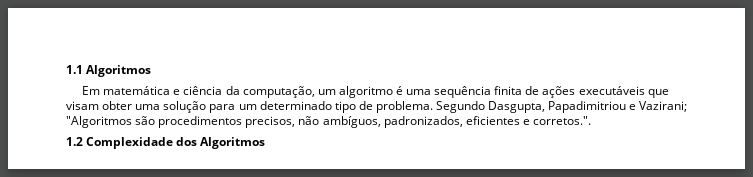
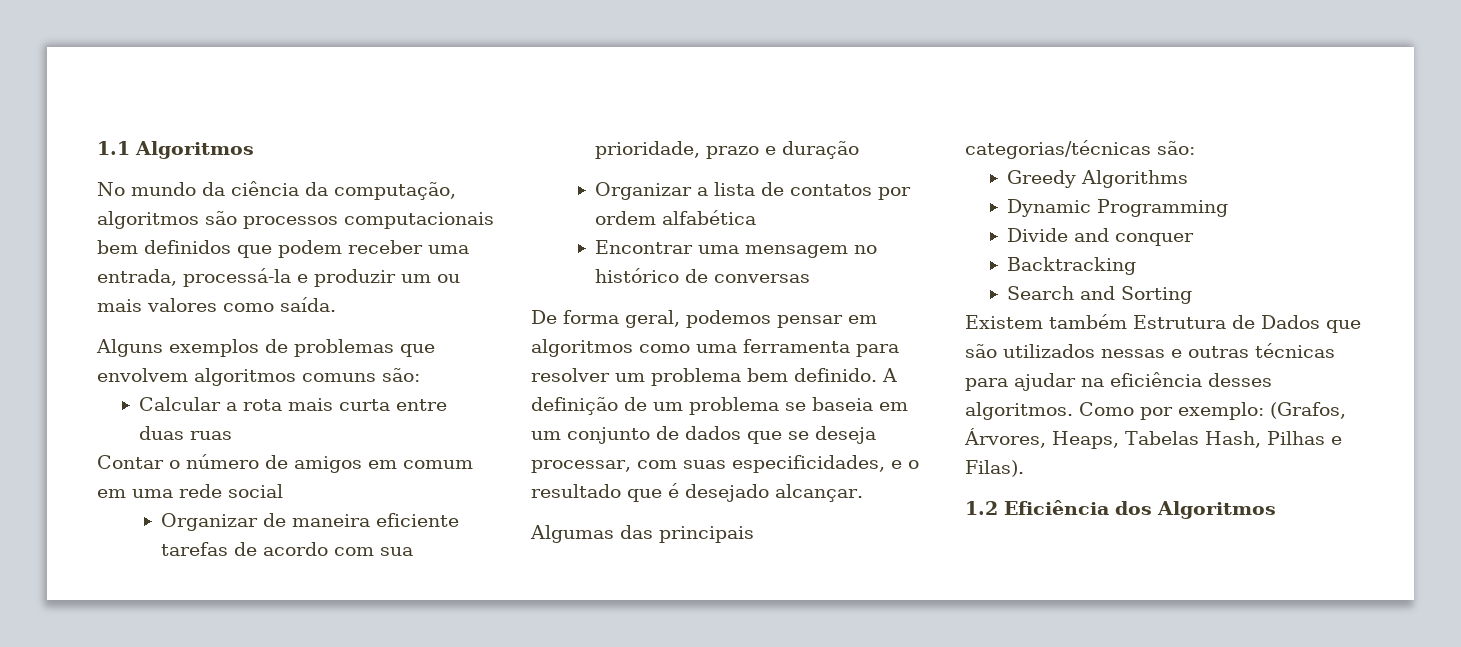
[82,86,669,98] [66,101,688,113] [66,116,591,128] Em matemática e ciência da computação, um algoritmo é uma sequência finita de ações executáveis que visam obter uma solução para um determinado tipo de problema. Segundo Dasgupta, Papadimitriou e Vazirani; "Algoritmos são procedimentos precisos, não ambíguos, padronizados, eficientes e corretos.". -> [97,181,456,200] [97,211,494,229] [97,240,469,258] [97,268,460,287] [97,297,336,312] [96,339,435,357] [97,368,420,386] [139,397,448,411] [139,426,233,440] [97,454,473,473] [97,484,283,498] [160,513,459,531] [160,542,413,556] [594,141,859,159] [594,182,911,200] [594,210,756,225] [594,240,877,258] [594,268,810,283] [531,310,877,328] [531,339,899,357] [531,368,897,386] [531,397,908,415] [531,426,876,444] [531,455,919,473] [531,483,863,502] [530,525,754,543] [965,140,1195,159] [1007,170,1189,188] [1007,199,1229,217] [1007,228,1195,246] [1007,257,1137,275] [1007,286,1193,304] [965,314,1361,333] [965,343,1335,358] [965,372,1272,391] [965,402,1346,420] [964,428,1342,449] [965,460,1024,477] No mundo da ciência da computação, algoritmos são processos computacionais bem definidos que podem receber uma entrada, processá-la e produzir um ou mais valores como saída. // Alguns exemplos de problemas que envolvem algoritmos comuns são: // Calcular a rota mais curta entre duas ruas // Contar o número de amigos em comum em uma rede social // Organizar de maneira eficiente tarefas de acordo com sua prioridade, prazo e duração // Organizar a lista de contatos por ordem alfabética // Encontrar uma mensagem no histórico de conversas // De forma geral, podemos pensar em algoritmos como uma ferramenta para resolver um problema bem definido. A definição de um problema se baseia em um conjunto de dados que se deseja processar, com suas especificidades, e o resultado que é desejado alcançar. // Algumas das principais categorias/técnicas são: // Greedy Algorithms // Dynamic Programming // Divide and conquer // Backtracking // Search and Sorting // Existem também Estrutura de Dados que são utilizados nessas e outras técnicas para ajudar na eficiência desses algoritmos. Como por exemplo: (Grafos, Árvores, Heaps, Tabelas Hash, Pilhas e Filas).
[86,137,174,149] Complexidade -> [1004,500,1109,515] Eficiência

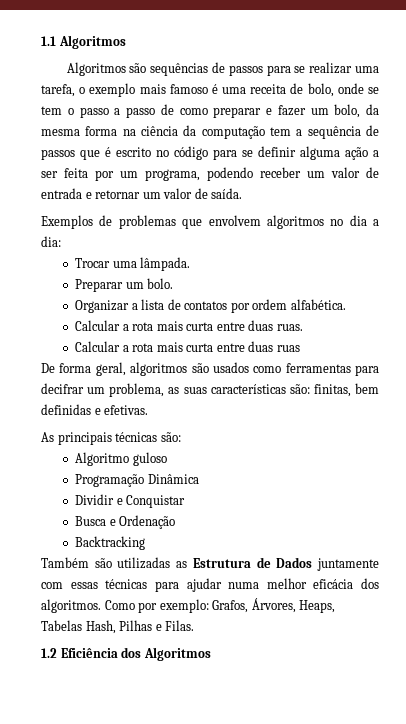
[97,181,456,200] [97,211,494,229] [97,240,469,258] [97,268,460,287] [97,298,274,312] No mundo da ciência da computação, algoritmos são processos computacionais bem definidos que podem receber uma entrada, processá-la e produzir um ou mais valores como -> [66,62,380,76] [41,83,380,97] [41,104,379,118] [41,125,379,139] [41,146,379,160] [41,167,379,181] [41,188,208,199] Algoritmos são sequências de passos para se realizar uma tarefa, o exemplo mais famoso é uma receita de bolo, onde se tem o passo a passo de como preparar e fazer um bolo, da mesma forma na ciência da computação tem a sequência de passos que é escrito no código para se definir alguma ação a ser feita por um programa, podendo receber um valor de entrada e retornar um valor de
[96,339,259,357] Alguns exemplos -> [41,215,93,229] Exemplos
[302,368,420,382] comuns são: -> [330,215,379,226] [41,236,61,247] [75,257,191,271] [75,278,174,292] [75,299,346,313] [75,320,303,331] no dia a dia: // Trocar uma lâmpada. // Preparar um bolo. // Organizar a lista de contatos por ordem alfabética. // Calcular a rota mais curta entre duas ruas.
[97,454,473,473] [97,484,283,498] [160,513,459,531] [160,542,413,556] [594,141,859,159] [594,182,911,200] [594,210,756,225] [594,240,877,258] [594,268,810,283] [531,310,877,328] [531,339,899,357] [531,368,897,386] [531,397,908,415] [531,426,876,444] [531,455,919,473] [531,483,863,502] [530,525,754,543] [965,140,1195,159] [1007,170,1189,188] [1007,199,1229,217] [1007,228,1195,246] [1007,257,1137,275] [1007,286,1193,304] [965,314,1361,333] [965,343,1335,358] [965,372,1272,391] Contar o número de amigos em comum em uma rede social // Organizar de maneira eficiente tarefas de acordo com sua prioridade, prazo e duração // Organizar a lista de contatos por ordem alfabética // Encontrar uma mensagem no histórico de conversas // De forma geral, podemos pensar em algoritmos como uma ferramenta para resolver um problema bem definido. A definição de um problema se baseia em um conjunto de dados que se deseja processar, com suas especificidades, e o resultado que é desejado alcançar. // Algumas das principais categorias/técnicas são: // Greedy Algorithms // Dynamic Programming // Divide and conquer // Backtracking // Search and Sorting // Existem também Estrutura de Dados que são utilizados nessas e outras técnicas para ajudar na eficiência desses -> [41,362,379,376] [41,383,379,397] [41,404,149,415] [41,432,181,445] [75,452,167,466] [75,474,199,487] [75,494,186,508] [75,515,176,529] [75,536,146,550] [41,557,380,571] [41,578,379,592] De forma geral, algoritmos são usados como ferramentas para decifrar um problema, as suas características são: finitas, bem definidas e efetivas. // As principais técnicas são: // Algoritmo guloso // Programação Dinâmica // Dividir e Conquistar // Busca e Ordenação // Backtracking // Também são utilizadas as Estrutura de Dados juntamente com essas técnicas para ajudar numa melhor eficácia dos
[1270,402,1346,419] (Grafos, -> [212,600,249,613] Grafos,
[965,460,1024,477] Filas). -> [165,620,195,631] Filas.

